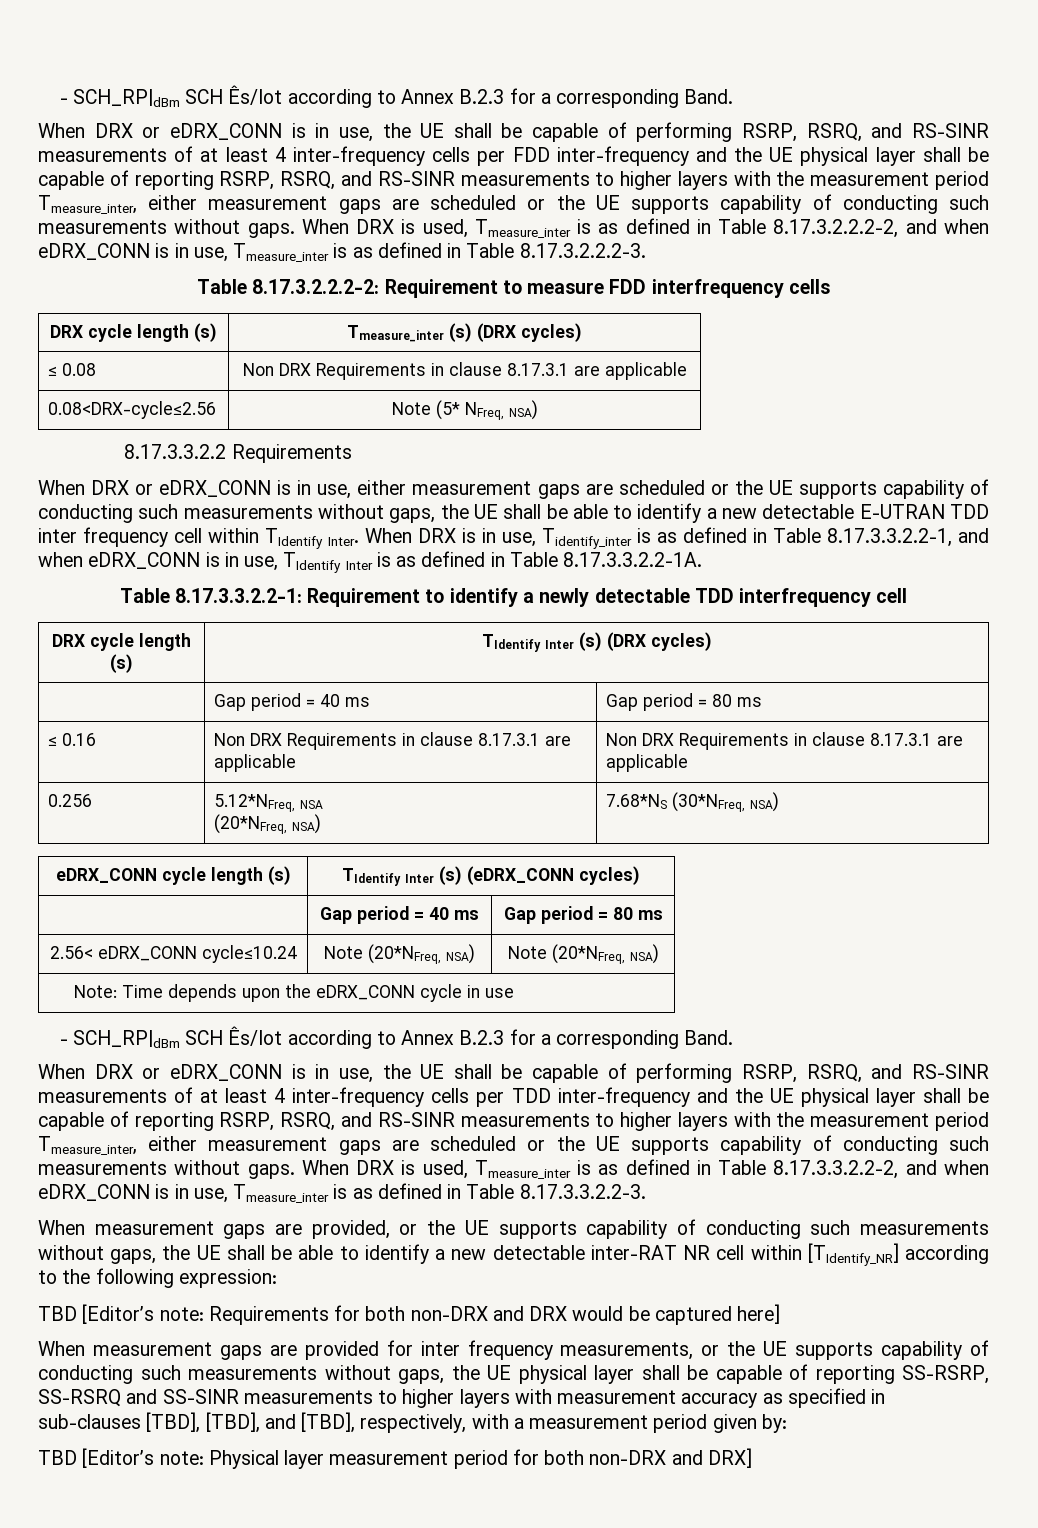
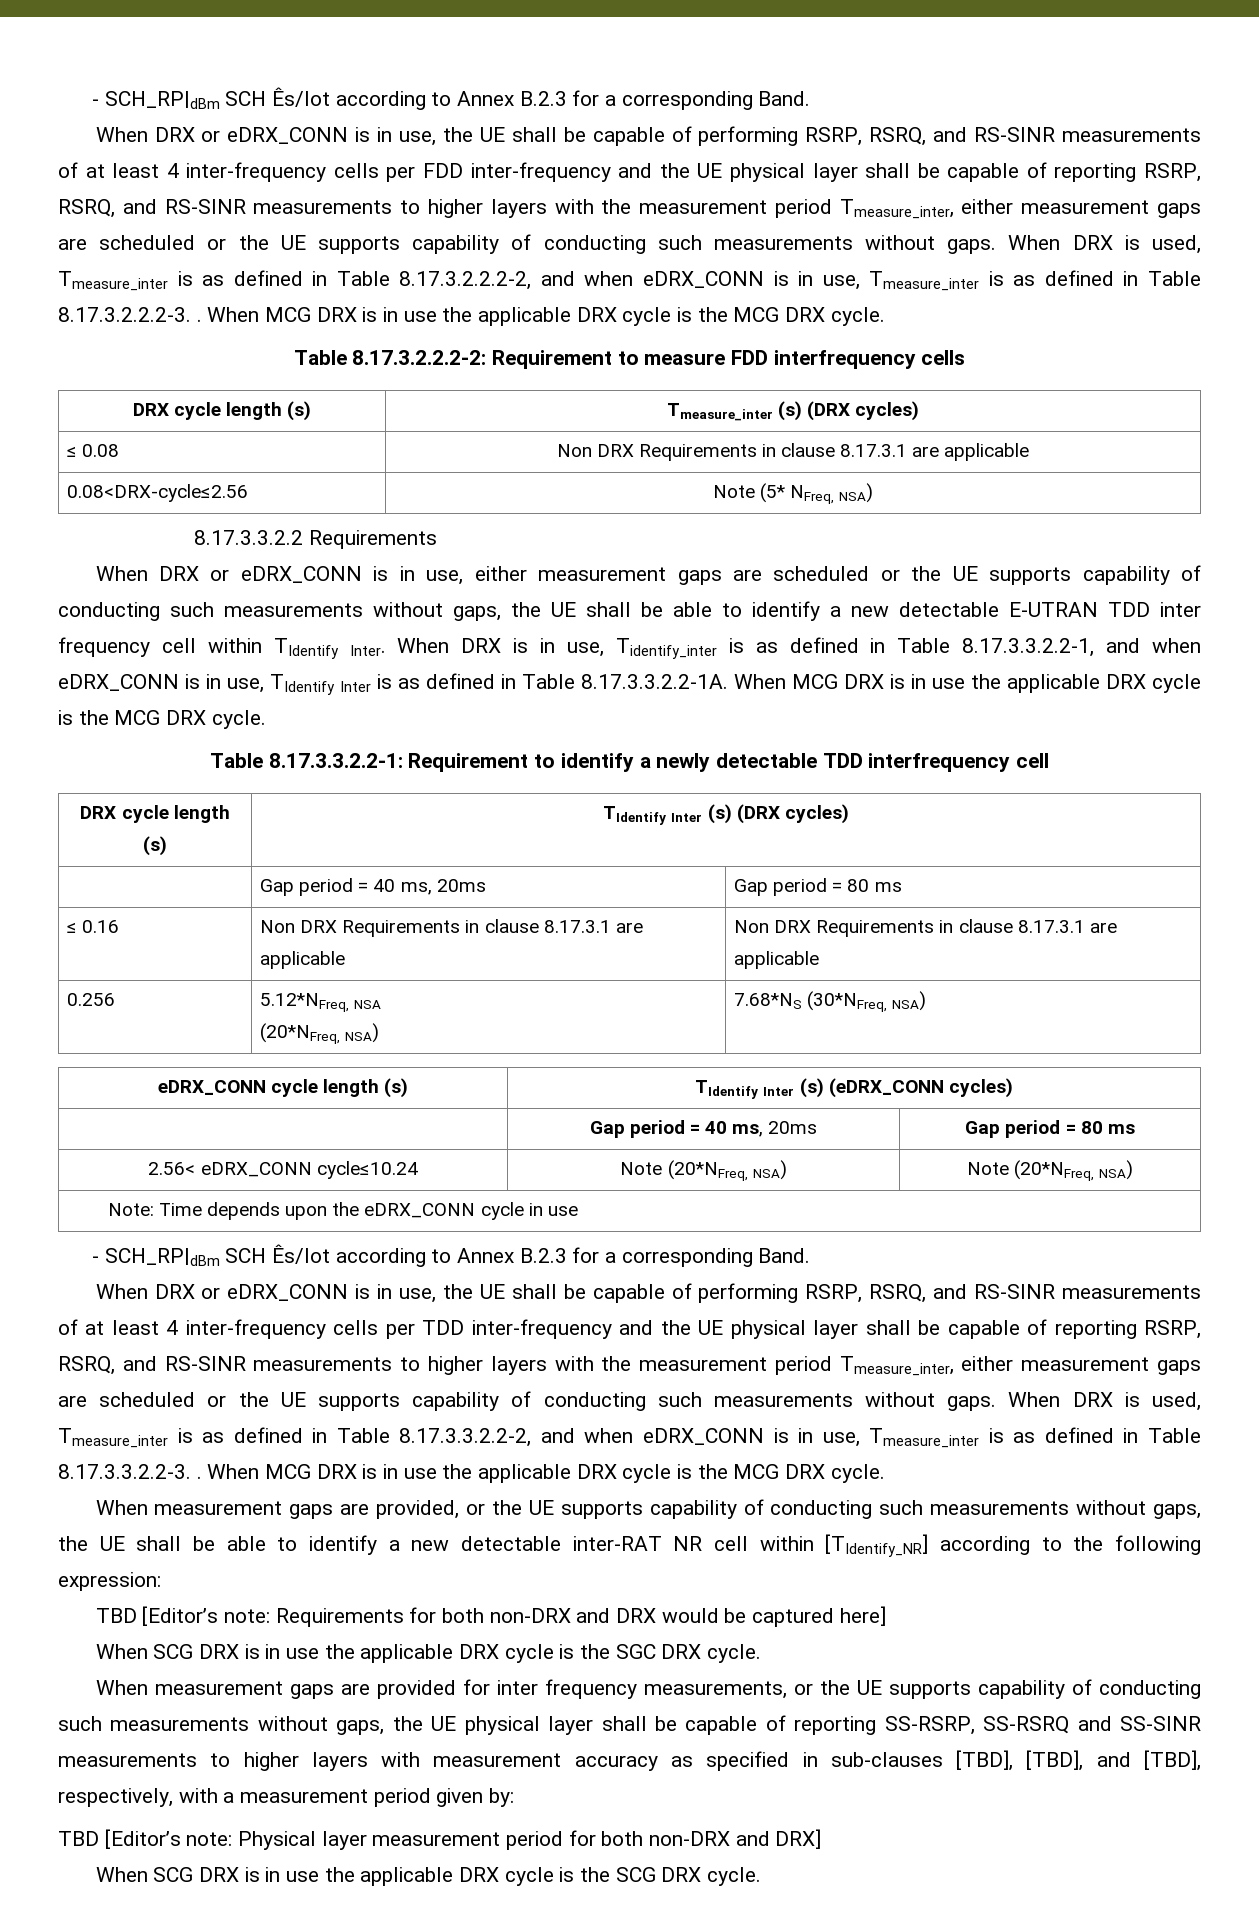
(646, 250) none -> [196,307,885,326] . When MCG DRX is in use the applicable DRX cycle is the MCG DRX cycle.
(703, 559) none -> [734,674,1201,693] [58,710,266,729] When MCG DRX is in use the applicable DRX cycle is the MCG DRX cycle.
[344,697,370,707] ms -> [400,879,486,895] ms, 20ms
[454,910,479,920] ms -> [732,1121,818,1137] ms, 20ms
(646, 1191) none -> [196,1464,885,1483] . When MCG DRX is in use the applicable DRX cycle is the MCG DRX cycle.
(781, 1314) none -> [95,1644,761,1663] // When SCG DRX is in use the applicable DRX cycle is the SGC DRX cycle.
(752, 1458) none -> [95,1867,761,1886] // When SCG DRX is in use the applicable DRX cycle is the SCG DRX cycle.

